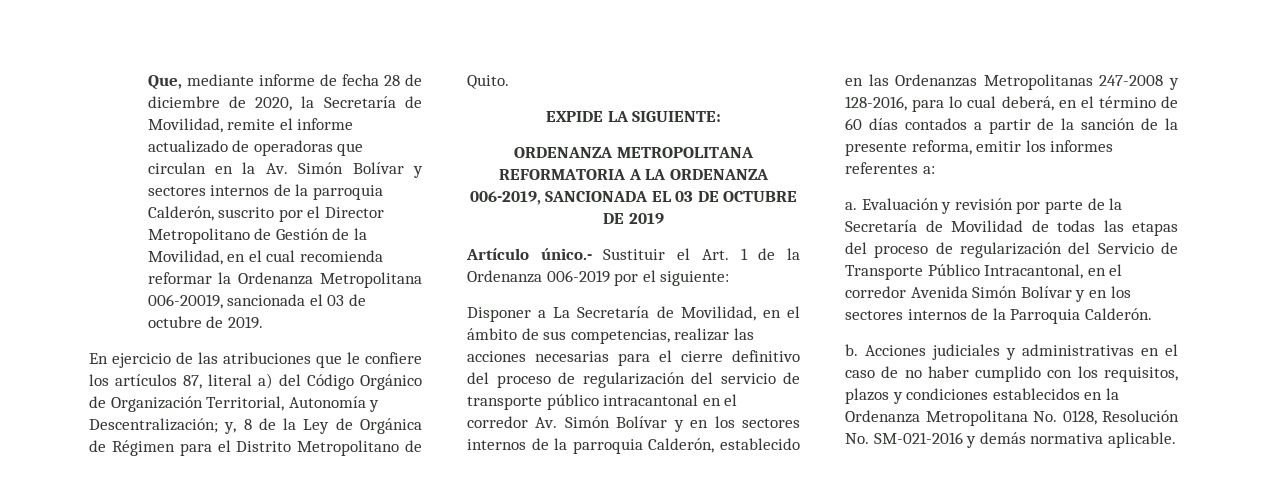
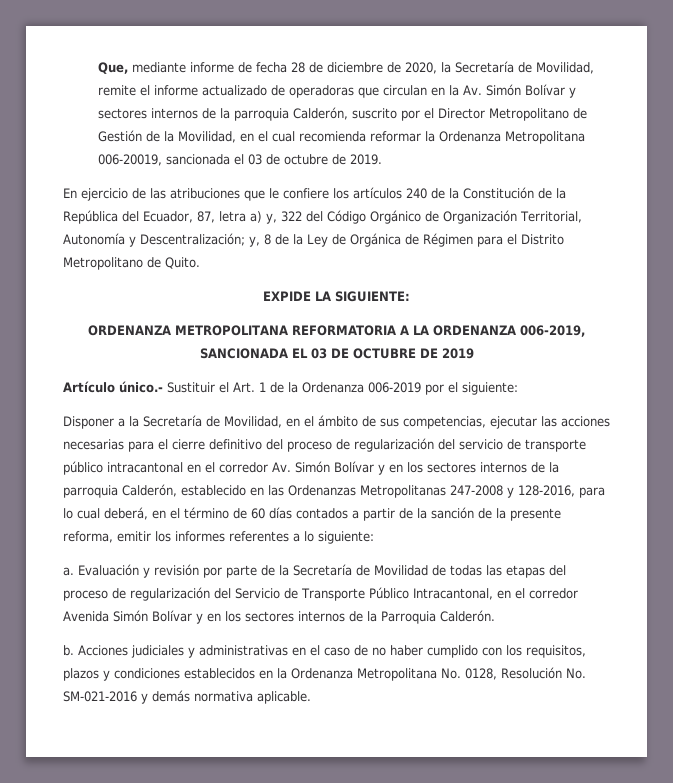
[183,373,273,389] 87, literal a) -> [406,187,566,199] [63,210,302,224] 240 de la Constitución de la República del Ecuador, 87, letra a) y, 322
[553,307,571,318] La -> [129,416,139,427] la
[674,328,730,341] realizar -> [490,416,537,429] ejecutar
[922,166,935,174] a: -> [293,531,374,544] a lo siguiente:

